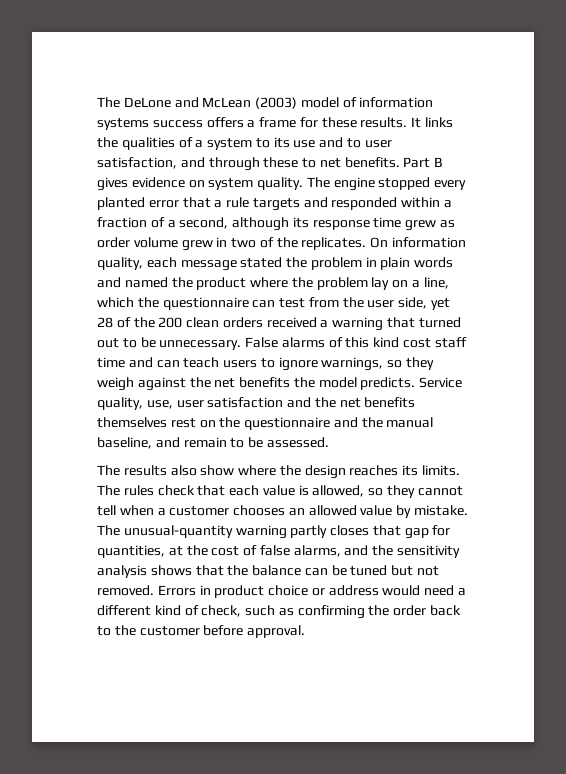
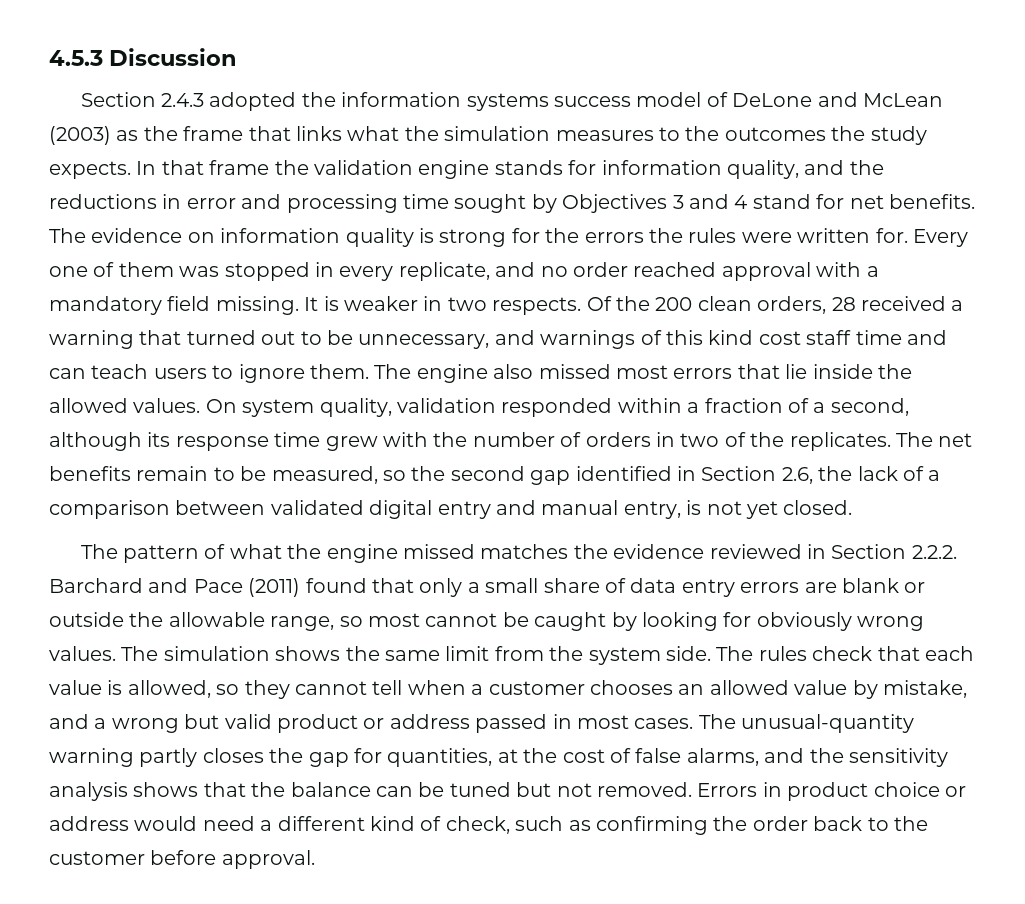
[97,97,434,109] [97,117,454,130] [97,137,392,150] [97,157,444,171] [97,177,467,191] [97,197,328,211] The DeLone and McLean (2003) model of information systems success offers a frame for these results. It links the qualities of a system to its use and to user satisfaction, and through these to net benefits. Part B gives evidence on system quality. The engine stopped every planted error that a rule targets and -> [49,48,238,66] [80,92,943,111] [49,126,927,145] [49,160,884,179] [49,194,975,213] [49,228,968,247] [49,262,879,281] [49,296,964,315] [49,330,947,349] [49,364,912,383] [49,398,496,417] 4.5.3 Discussion // Section 2.4.3 adopted the information systems success model of DeLone and McLean (2003) as the frame that links what the simulation measures to the outcomes the study expects. In that frame the validation engine stands for information quality, and the reductions in error and processing time sought by Objectives 3 and 4 stand for net benefits. The evidence on information quality is strong for the errors the rules were written for. Every one of them was stopped in every replicate, and no order reached approval with a mandatory field missing. It is weaker in two respects. Of the 200 clean orders, 28 received a warning that turned out to be unnecessary, and warnings of this kind cost staff time and can teach users to ignore them. The engine also missed most errors that lie inside the allowed values. On system quality, validation
[440,220,456,228] [97,237,213,251] as order volume grew -> [383,432,651,447] with the number of orders
[370,237,467,248] [97,257,454,271] [97,277,449,290] [97,297,451,310] [97,317,461,331] [97,337,467,350] [97,357,435,371] [97,377,463,391] [97,397,416,410] [97,417,434,430] [97,437,329,449] [97,465,461,479] On information quality, each message stated the problem in plain words and named the product where the problem lay on a line, which the questionnaire can test from the user side, yet 28 of the 200 clean orders received a warning that turned out to be unnecessary. False alarms of this kind cost staff time and can teach users to ignore warnings, so they weigh against the net benefits the model predicts. Service quality, use, user satisfaction and the net benefits themselves rest on the questionnaire and the manual baseline, and remain to be assessed. // The results also show where the design reaches its limits. -> [895,432,973,447] [49,466,941,485] [49,500,853,519] [80,544,957,563] [49,578,926,597] [49,612,925,631] [49,646,711,665] The net benefits remain to be measured, so the second gap identified in Section 2.6, the lack of a comparison between validated digital entry and manual entry, is not yet closed. // The pattern of what the engine missed matches the evidence reviewed in Section 2.2.2. Barchard and Pace (2011) found that only a small share of data entry errors are blank or outside the allowable range, so most cannot be caught by looking for obviously wrong values. The simulation shows the same limit from the system side.
[414,505,469,516] mistake. -> [882,680,967,698] [49,714,694,733] mistake, and a wrong but valid product or address passed in most cases.
[372,525,401,536] that -> [269,748,304,763] the

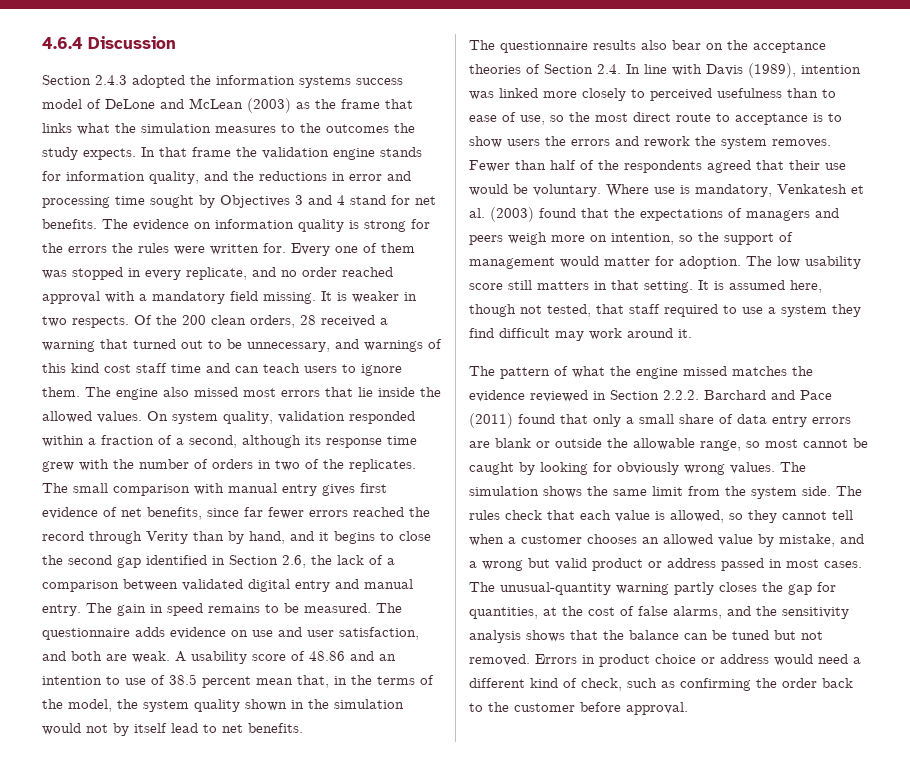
[49,50,103,66] 4.5.3 -> [42,37,83,49] 4.6.4
[938,433,973,447] [49,466,406,484] net benefits remain to be measured, so -> [73,483,387,496] [42,507,430,520] [42,531,431,544] small comparison with manual entry gives first evidence of net benefits, since far fewer errors reached the record through Verity than by hand, and it begins to close
[623,500,853,519] entry, is not yet closed. -> [42,603,402,616] [42,627,419,640] [42,651,396,664] [42,674,434,688] [42,699,404,712] [42,723,303,736] [469,40,826,53] [469,63,861,78] [469,88,836,101] [469,112,842,125] [469,136,831,149] [469,160,846,173] [469,184,864,197] [469,207,839,222] [469,232,793,245] [469,256,861,269] [469,280,822,293] [469,304,861,317] [469,328,692,341] entry. The gain in speed remains to be measured. The questionnaire adds evidence on use and user satisfaction, and both are weak. A usability score of 48.86 and an intention to use of 38.5 percent mean that, in the terms of the model, the system quality shown in the simulation would not by itself lead to net benefits. // The questionnaire results also bear on the acceptance theories of Section 2.4. In line with Davis (1989), intention was linked more closely to perceived usefulness than to ease of use, so the most direct route to acceptance is to show users the errors and rework the system removes. Fewer than half of the respondents agreed that their use would be voluntary. Where use is mandatory, Venkatesh et al. (2003) found that the expectations of managers and peers weigh more on intention, so the support of management would matter for adoption. The low usability score still matters in that setting. It is assumed here, though not tested, that staff required to use a system they find difficult may work around it.

